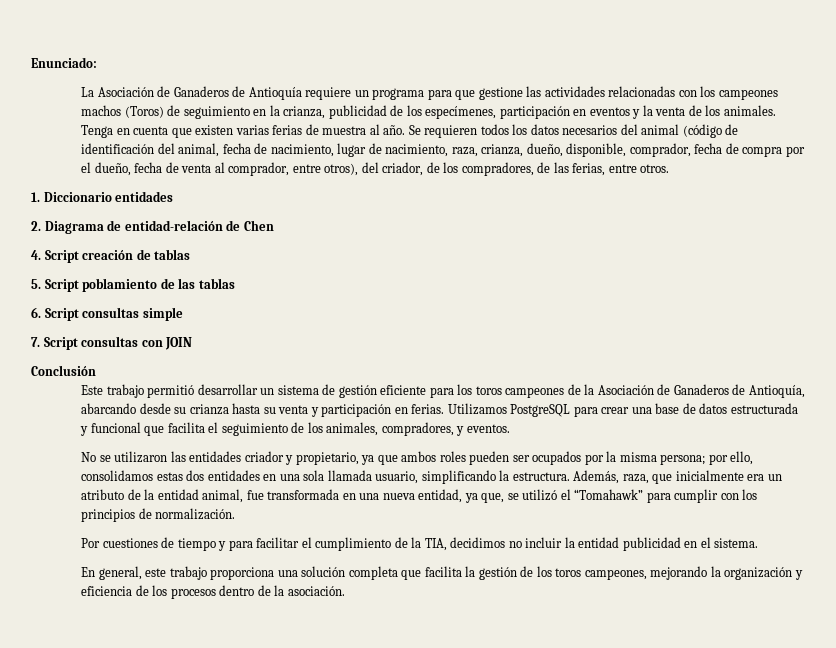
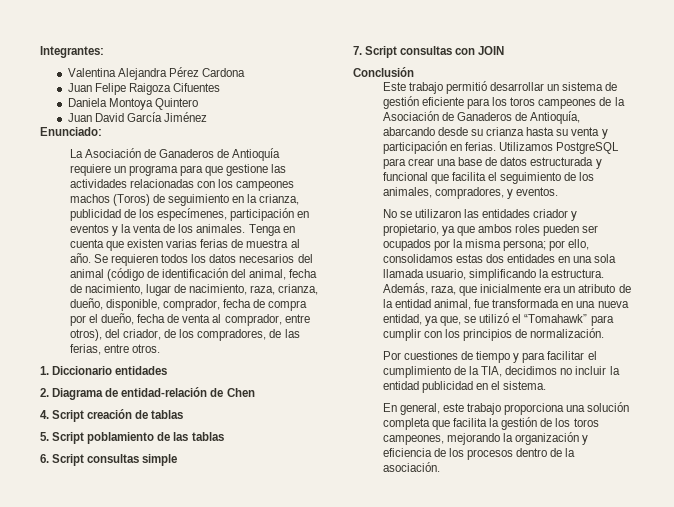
(31, 62) none -> [40,46,104,58] [67,67,245,80] [67,83,220,95] [67,98,198,110] [67,112,207,122] Integrantes: // Valentina Alejandra Pérez Cardona // Juan Felipe Raigoza Cifuentes // Daniela Montoya Quintero // Juan David García Jiménez //

